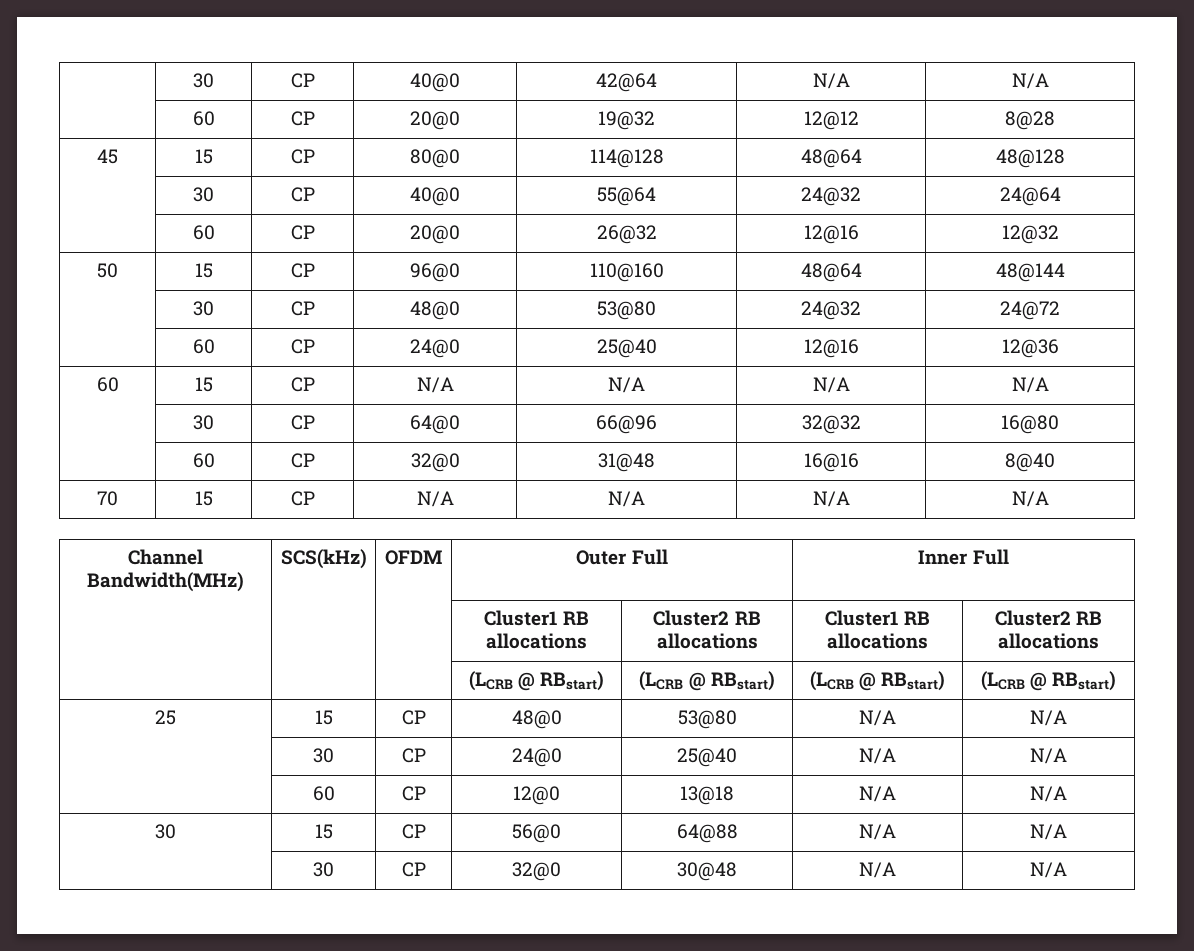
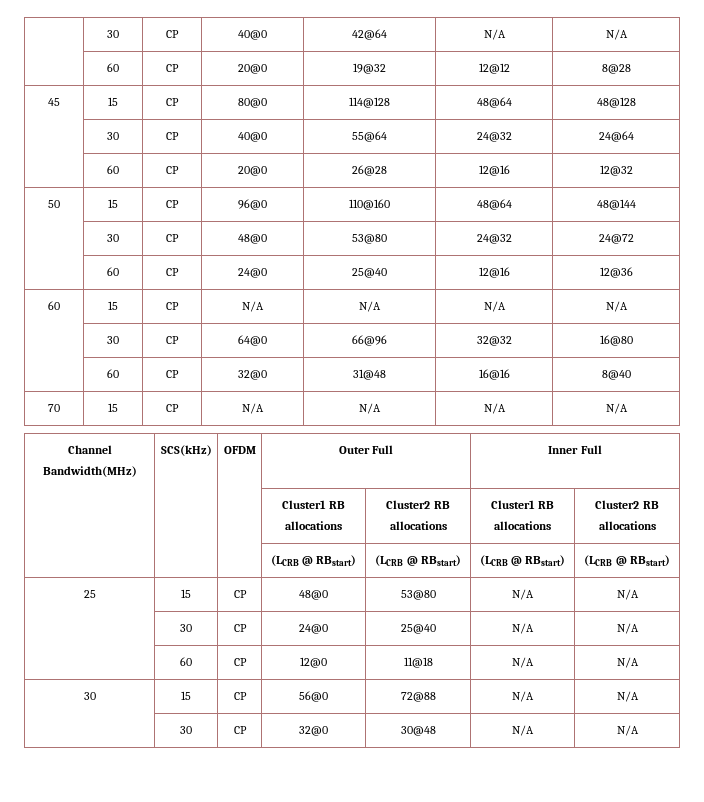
[596,225,657,244] 26@32 -> [352,165,387,176] 26@28
[680,786,734,805] 13@18 -> [403,657,433,668] 11@18
[676,824,738,843] 64@88 -> [400,692,436,702] 72@88

